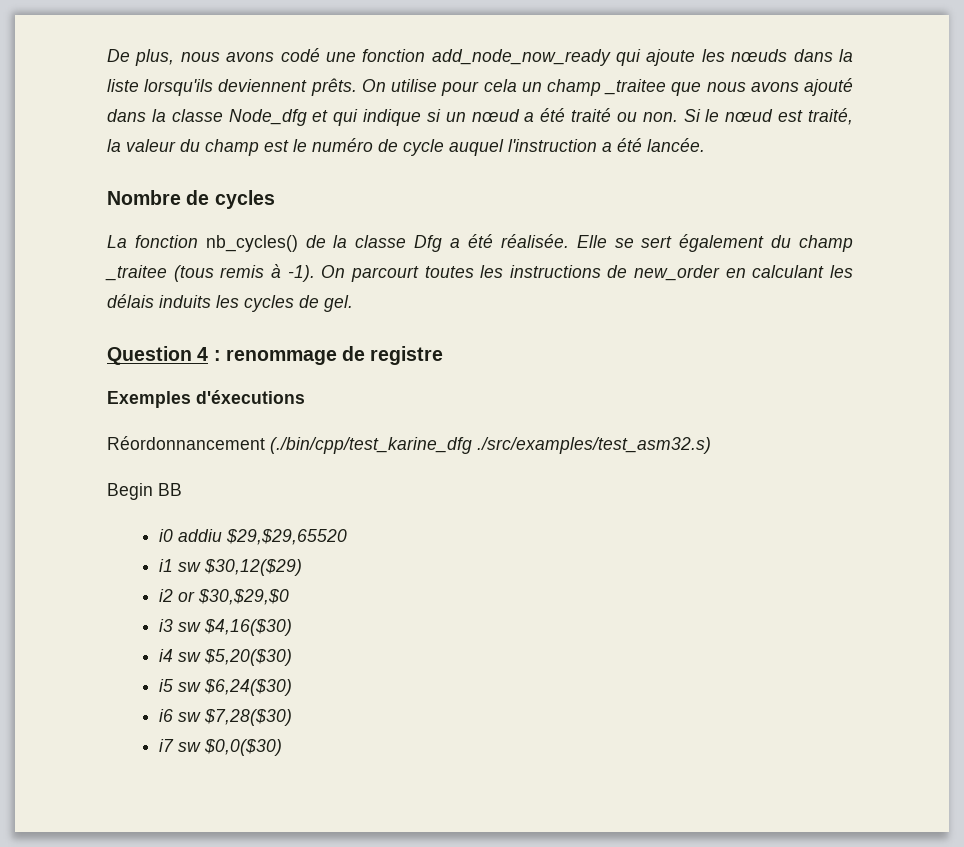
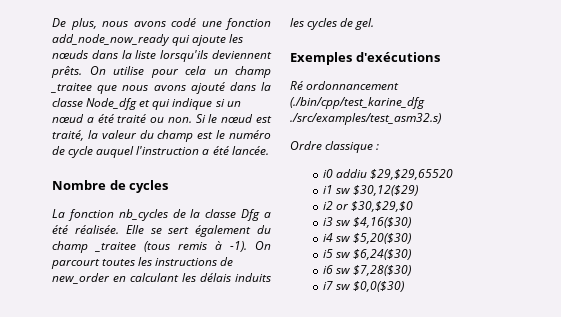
[205,235,298,252] nb_cycles() -> [118,209,168,221] nb_cycles
[107,346,444,365] [107,390,305,408] [107,436,265,450] Question 4 : renommage de registre // Exemples d'éxecutions // Réordonnancement -> [290,52,440,65] [290,81,400,90] Exemples d'exécutions // Ré ordonnancement
[107,483,182,500] Begin BB -> [290,141,380,153] Ordre classique :

